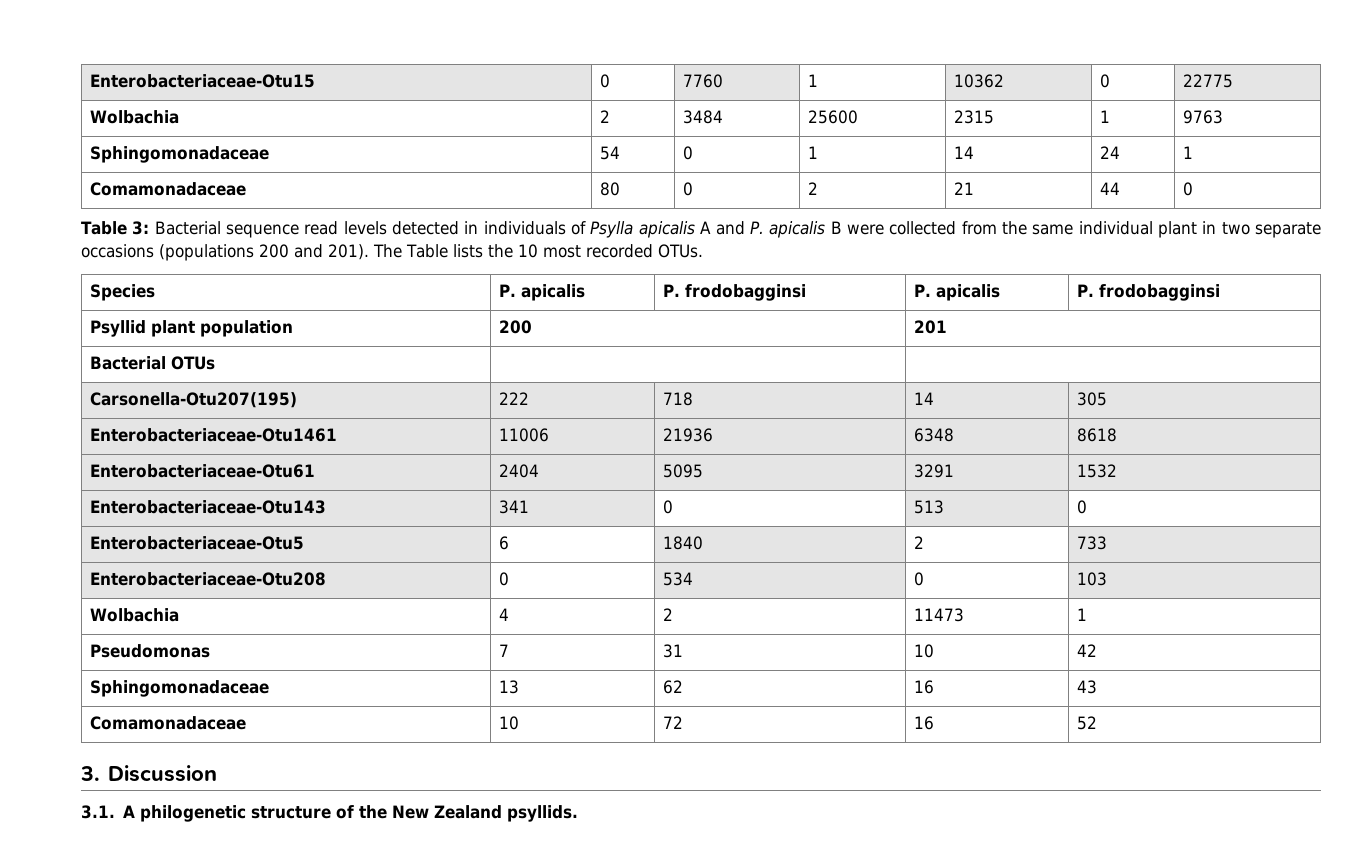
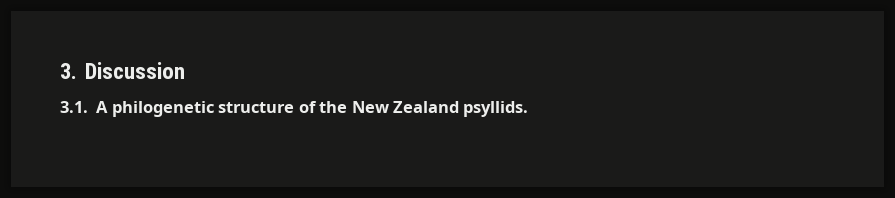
[90,74,316,88] [600,74,611,88] [683,74,724,88] [808,74,819,87] [954,74,1005,88] [1100,74,1111,88] [1183,74,1234,88] [90,110,180,124] [600,110,611,123] [683,110,724,124] [808,110,859,124] [954,110,995,124] [1100,110,1111,123] [1183,110,1224,124] [90,146,270,163] [600,146,621,160] [683,146,694,160] [808,146,819,159] [954,146,975,159] [1100,146,1121,159] [1183,146,1194,159] [90,182,247,196] [600,182,621,196] [683,182,694,196] [808,182,819,195] [954,182,975,195] [1100,182,1121,195] [1183,182,1194,196] [81,221,1322,238] [81,244,703,261] [90,284,156,301] [499,284,586,301] [663,284,807,301] [914,284,1001,301] [1077,284,1221,301] [90,320,294,337] [499,320,533,334] [914,320,948,334] [90,356,216,370] [90,392,298,408] [499,392,530,405] [663,392,694,406] [914,392,935,405] [1077,392,1108,406] [90,428,338,442] [499,428,550,442] [663,428,714,442] [914,428,955,442] [1077,428,1118,442] [90,464,316,478] [499,464,540,478] [663,464,704,478] [914,464,955,478] [1077,464,1118,478] [90,500,327,514] [499,500,530,514] [663,500,674,514] [914,500,945,514] [1077,500,1088,514] [90,536,305,550] [499,536,510,550] [663,536,704,550] [914,536,925,549] [1077,536,1108,550] [90,572,327,586] [499,572,510,586] [663,572,694,586] [914,572,925,586] [1077,572,1108,586] [90,608,180,622] [499,608,510,621] [663,608,674,621] [914,608,965,622] [1077,608,1088,621] [90,644,211,658] [499,644,510,657] [663,644,684,658] [914,644,935,658] [1077,644,1098,657] [90,680,270,697] [499,680,520,694] [663,680,684,694] [914,680,935,694] [1077,680,1098,694] [90,716,247,730] [499,716,520,730] [663,716,684,729] [914,716,935,730] [1077,716,1098,730] Enterobacteriaceae-Otu15 | 0 | 7760 | 1 | 10362 | 0 | 22775 // Wolbachia | 2 | 3484 | 25600 | 2315 | 1 | 9763 // Sphingomonadaceae | 54 | 0 | 1 | 14 | 24 | 1 // Comamonadaceae | 80 | 0 | 2 | 21 | 44 | 0 // Table 3: Bacterial sequence read levels detected in individuals of Psylla apicalis A and P. apicalis B were collected from the same individual plant in two separate occasions (populations 200 and 201). The Table lists the 10 most recorded OTUs. // Species | P. apicalis | P. frodobagginsi | P. apicalis | P. frodobagginsi // Psyllid plant population | 200 | 201 // Bacterial OTUs | | // Carsonella-Otu207(195) | 222 | 718 | 14 | 305 // Enterobacteriaceae-Otu1461 | 11006 | 21936 | 6348 | 8618 // Enterobacteriaceae-Otu61 | 2404 | 5095 | 3291 | 1532 // Enterobacteriaceae-Otu143 | 341 | 0 | 513 | 0 // Enterobacteriaceae-Otu5 | 6 | 1840 | 2 | 733 // Enterobacteriaceae-Otu208 | 0 | 534 | 0 | 103 // Wolbachia | 4 | 2 | 11473 | 1 // Pseudomonas | 7 | 31 | 10 | 42 // Sphingomonadaceae | 13 | 62 | 16 | 43 // Comamonadaceae | 10 | 72 | 16 | 52 // -> (60, 71) none

